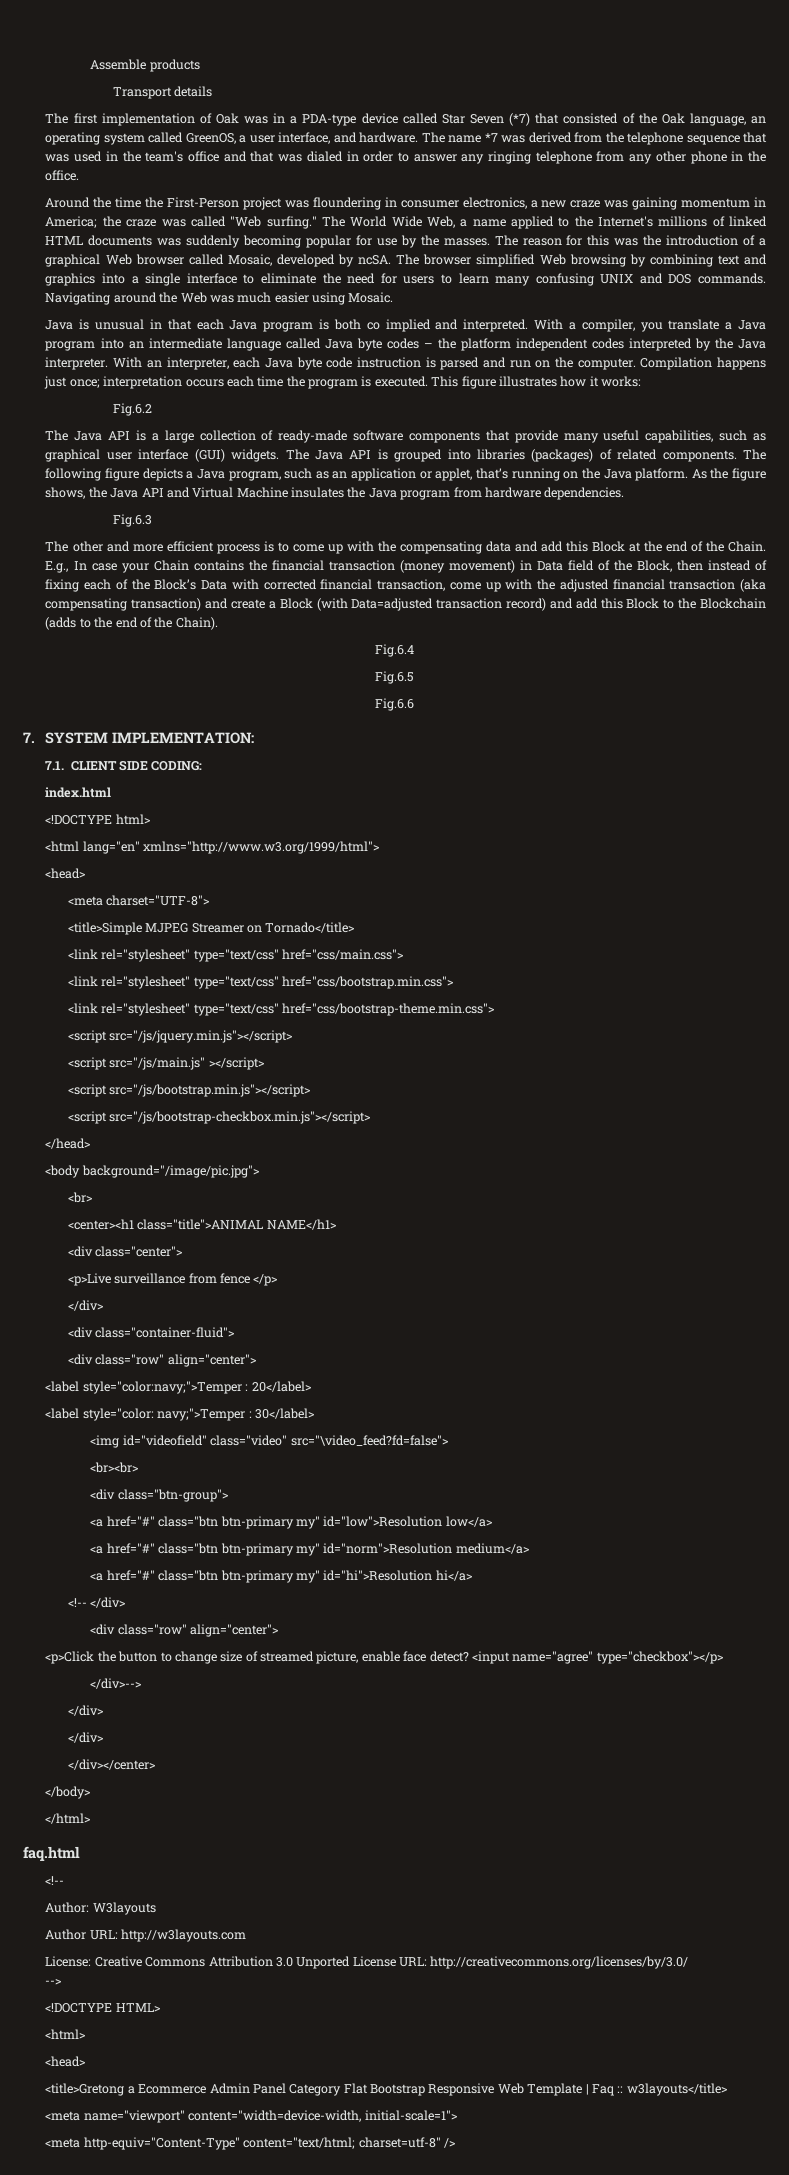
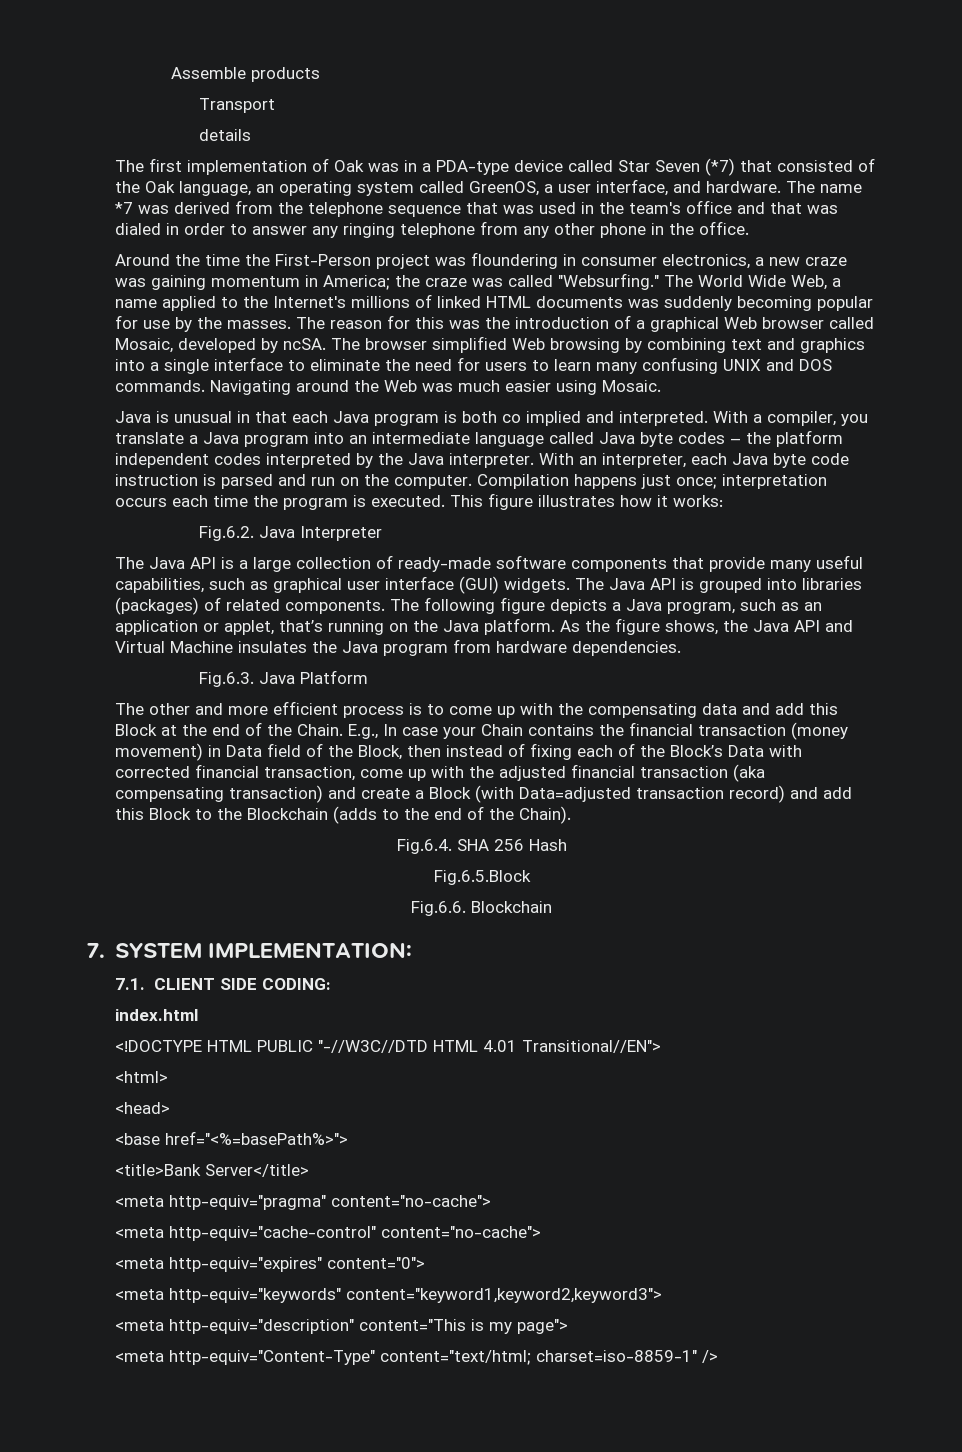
(172, 93) none -> (276, 105) //
[230,216,317,229] "Web surfing." -> [558,273,660,290] "Websurfing."
[112,403,152,416] Fig.6.2 -> [199,526,383,541] Fig.6.2. Java Interpreter
[112,514,152,527] Fig.6.3 -> [199,670,369,687] Fig.6.3. Java Platform
[375,644,414,657] [375,671,414,684] [375,698,414,711] Fig.6.4 // Fig.6.5 // Fig.6.6 -> [396,839,567,854] [433,870,531,885] [411,901,552,916] Fig.6.4. SHA 256 Hash // Fig.6.5.Block // Fig.6.6. Blockchain
[115,814,150,825] [45,841,380,854] [45,868,86,879] [67,895,210,906] [67,922,355,935] [67,949,404,962] [67,976,454,989] [67,1003,495,1016] [67,1030,293,1043] [67,1057,264,1070] [67,1084,311,1097] [67,1111,371,1124] [45,1138,91,1149] [45,1165,259,1178] [67,1192,92,1203] [67,1219,336,1230] [67,1246,183,1257] [67,1273,278,1286] [67,1300,103,1311] [67,1327,235,1338] [67,1354,256,1367] [45,1381,311,1394] [45,1408,314,1421] [90,1435,448,1448] [90,1462,139,1473] [90,1489,228,1502] [90,1516,492,1529] [90,1543,529,1556] [90,1570,472,1583] [67,1597,126,1608] [90,1624,279,1637] [45,1651,723,1664] [90,1678,142,1689] [67,1705,103,1716] [67,1732,103,1743] [67,1759,155,1770] [45,1786,91,1799] [45,1813,91,1824] [23,1846,80,1861] [45,1876,65,1885] [45,1902,156,1915] [45,1929,247,1942] [45,1956,689,1969] [45,1978,62,1985] [45,2003,160,2013] [45,2029,86,2040] [45,2056,86,2067] [45,2083,727,2096] [45,2110,457,2123] html> // <html lang="en" xmlns="http://www.w3.org/1999/html"> // <head> // <meta charset="UTF-8"> // <title>Simple MJPEG Streamer on Tornado</title> // <link rel="stylesheet" type="text/css" href="css/main.css"> // <link rel="stylesheet" type="text/css" href="css/bootstrap.min.css"> // <link rel="stylesheet" type="text/css" href="css/bootstrap-theme.min.css"> // <script src="/js/jquery.min.js"></script> // <script src="/js/main.js" ></script> // <script src="/js/bootstrap.min.js"></script> // <script src="/js/bootstrap-checkbox.min.js"></script> // </head> // <body background="/image/pic.jpg"> // <br> // <center><h1 class="title">ANIMAL NAME</h1> // <div class="center"> // <p>Live surveillance from fence </p> // </div> // <div class="container-fluid"> // <div class="row" align="center"> // <label style="color:navy;">Temper : 20</label> // <label style="color: navy;">Temper : 30</label> // <img id="videofield" class="video" src="\video_feed?fd=false"> // <br><br> // <div class="btn-group"> // <a href="#" class="btn btn-primary my" id="low">Resolution low</a> // <a href="#" class="btn btn-primary my" id="norm">Resolution medium</a> // <a href="#" class="btn btn-primary my" id="hi">Resolution hi</a> // <!-- </div> // <div class="row" align="center"> // <p>Click the button to change size of streamed picture, enable face detect? <input name="agree" type="checkbox"></p> // </div>--> // </div> // </div> // </div></center> // </body> // </html> // faq.html // <!-- // Author: W3layouts // Author URL: http://w3layouts.com // License: Creative Commons Attribution 3.0 Unported License URL: http://creativecommons.org/licenses/by/3.0/ // --> // <!DOCTYPE HTML> // <html> // <head> // <title>Gretong a Ecommerce Admin Panel Category Flat Bootstrap Responsive Web Template | Faq :: w3layouts</title> // <meta name="viewport" content="width=device-width, initial-scale=1"> -> [207,1040,662,1053] [115,1071,169,1083] [115,1102,171,1114] [115,1131,349,1145] [115,1164,310,1177] [115,1195,492,1210] [115,1226,542,1241] [115,1257,426,1272] [115,1288,663,1303] [115,1319,569,1334] HTML PUBLIC "-//W3C//DTD HTML 4.01 Transitional//EN"> // <html> // <head> // <base href="<%=basePath%>"> // <title>Bank Server</title> // <meta http-equiv="pragma" content="no-cache"> // <meta http-equiv="cache-control" content="no-cache"> // <meta http-equiv="expires" content="0"> // <meta http-equiv="keywords" content="keyword1,keyword2,keyword3"> // <meta http-equiv="description" content="This is my page">
[358,2137,441,2148] charset=utf-8" -> [536,1350,698,1362] charset=iso-8859-1"

